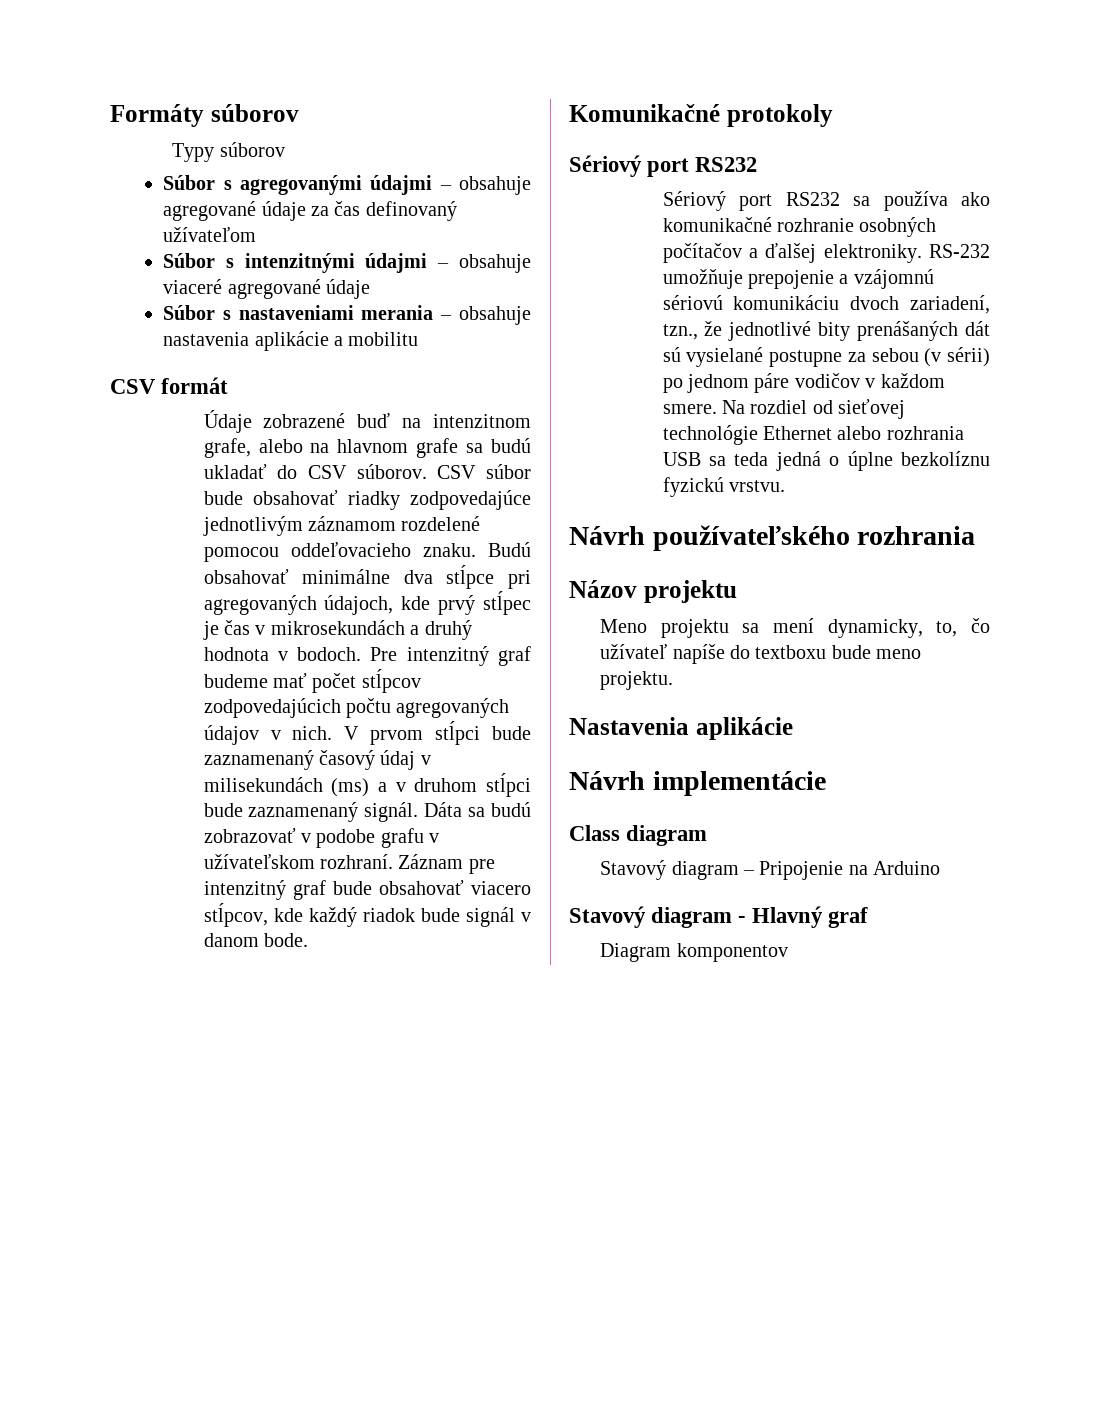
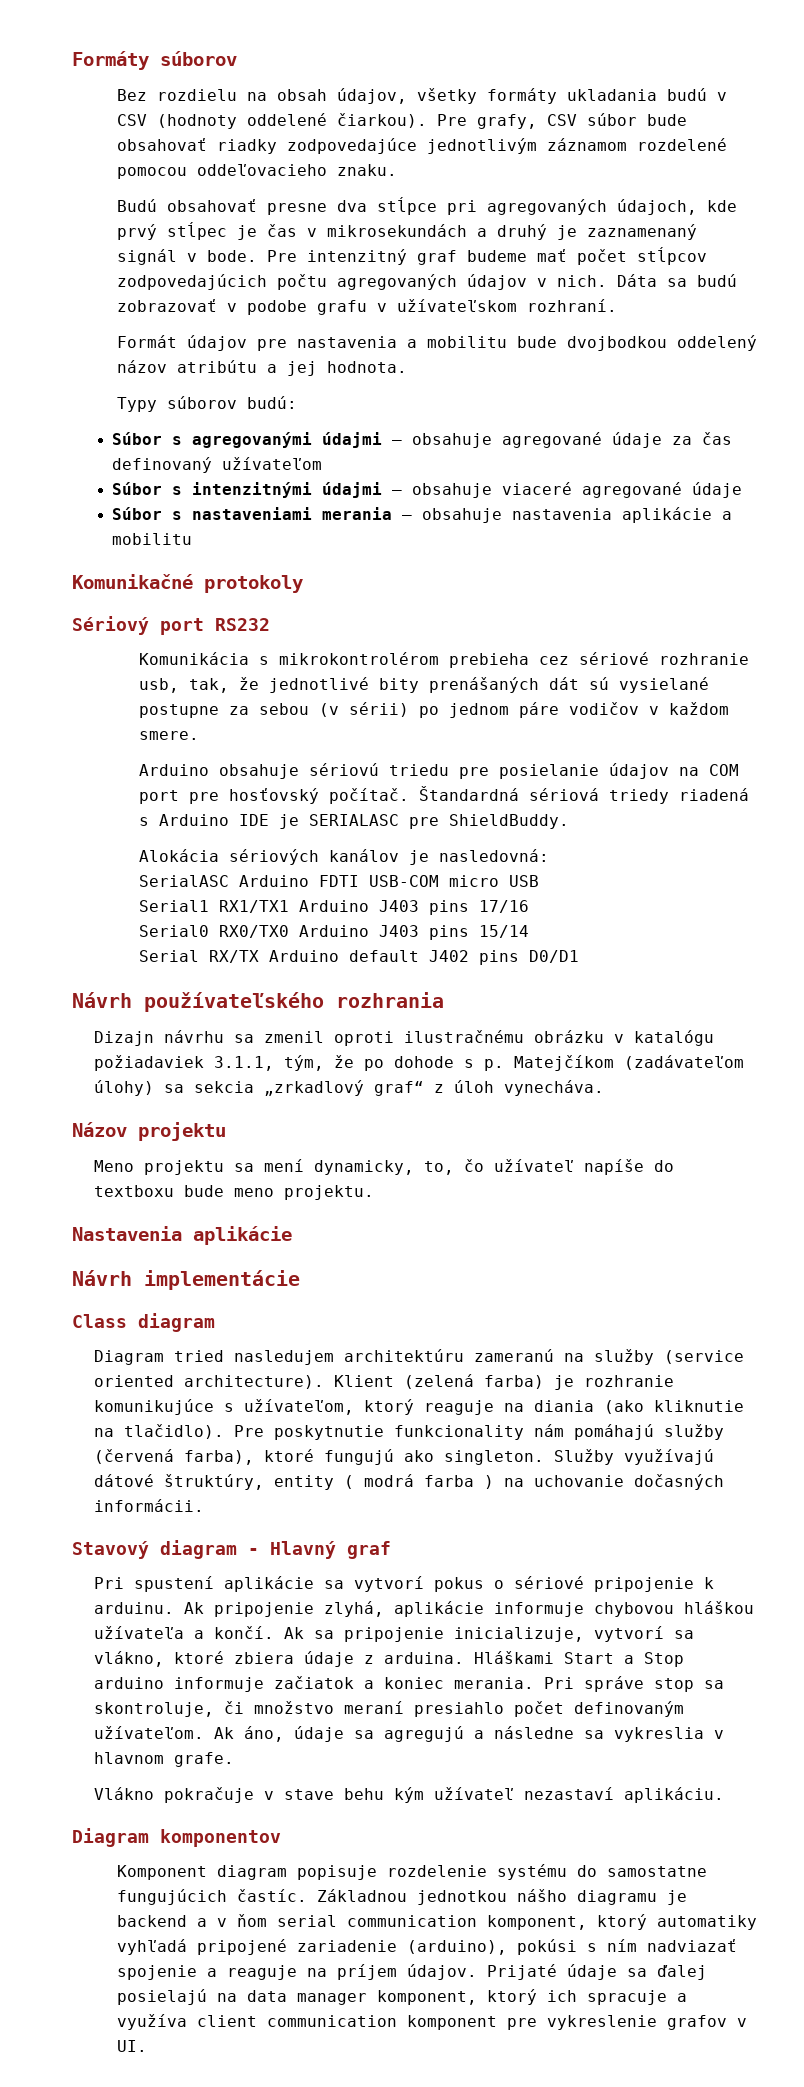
(299, 113) none -> [116,88,727,104] [116,113,687,129] [116,138,727,154] [116,164,397,179] [116,197,737,215] [116,222,697,240] [116,247,707,265] [116,274,737,290] [116,299,617,315] [116,335,757,351] [116,360,407,376] // Bez rozdielu na obsah údajov, všetky formáty ukladania budú v CSV (hodnoty oddelené čiarkou). Pre grafy, CSV súbor bude obsahovať riadky zodpovedajúce jednotlivým záznamom rozdelené pomocou oddeľovacieho znaku. // Budú obsahovať presne dva stĺpce pri agregovaných údajoch, kde prvý stĺpec je čas v mikrosekundách a druhý je zaznamenaný signál v bode. Pre intenzitný graf budeme mať počet stĺpcov zodpovedajúcich počtu agregovaných údajov v nich. Dáta sa budú zobrazovať v podobe grafu v užívateľskom rozhraní. // Formát údajov pre nastavenia a mobilitu bude dvojbodkou oddelený názov atribútu a jej hodnota.
(285, 149) none -> [246,396,297,409] budú:
[110,377,229,394] [203,410,531,433] [203,438,532,458] [203,464,531,479] [203,490,531,510] [202,516,481,536] [203,542,531,562] [203,565,531,589] [203,591,531,615] [202,620,472,640] [203,646,531,666] [203,669,421,693] [203,698,510,718] [203,721,532,745] [203,750,431,770] [203,773,531,797] [203,802,531,822] [203,828,440,848] [203,854,495,874] [203,880,531,900] [203,903,531,927] [203,933,309,947] // CSV formát // Údaje zobrazené buď na intenzitnom grafe, alebo na hlavnom grafe sa budú ukladať do CSV súborov. CSV súbor bude obsahovať riadky zodpovedajúce jednotlivým záznamom rozdelené pomocou oddeľovacieho znaku. Budú obsahovať minimálne dva stĺpce pri agregovaných údajoch, kde prvý stĺpec je čas v mikrosekundách a druhý hodnota v bodoch. Pre intenzitný graf budeme mať počet stĺpcov zodpovedajúcich počtu agregovaných údajov v nich. V prvom stĺpci bude zaznamenaný časový údaj v milisekundách (ms) a v druhom stĺpci bude zaznamenaný signál. Dáta sa budú zobrazovať v podobe grafu v užívateľskom rozhraní. Záznam pre intenzitný graf bude obsahovať viacero stĺpcov, kde každý riadok bude signál v danom bode. -> (192, 539) none
[662,191,990,211] [662,217,937,237] [662,243,990,263] [662,269,934,289] [662,295,990,314] [662,324,698,340] Sériový port RS232 sa používa ako komunikačné rozhranie osobných počítačov a ďalšej elektroniky. RS-232 umožňuje prepojenie a vzájomnú sériovú komunikáciu dvoch zariadení, tzn., -> [138,652,749,668] [138,678,229,693] Komunikácia s mikrokontrolérom prebieha cez sériové rozhranie usb, tak,
[722,399,906,419] [662,425,964,445] [662,451,991,471] [662,477,786,497] [569,525,976,551] Na rozdiel od sieťovej technológie Ethernet alebo rozhrania USB sa teda jedná o úplne bezkolíznu fyzickú vrstvu. // Návrh používateľského rozhrania -> [138,763,739,779] [138,786,749,804] [138,814,569,829] [138,849,549,865] [138,875,539,887] [138,900,529,915] [138,925,529,940] [138,950,579,965] [72,992,444,1012] [94,1030,715,1046] [94,1055,745,1071] [94,1080,605,1096] // Arduino obsahuje sériovú triedu pre posielanie údajov na COM port pre hosťovský počítač. Štandardná sériová triedy riadená s Arduino IDE je SERIALASC pre ShieldBuddy. // Alokácia sériových kanálov je nasledovná: // SerialASC Arduino FDTI USB-COM micro USB // Serial1 RX1/TX1 Arduino J403 pins 17/16 // Serial0 RX0/TX0 Arduino J403 pins 15/14 // Serial RX/TX Arduino default J402 pins D0/D1 // Návrh používateľského rozhrania // Dizajn návrhu sa zmenil oproti ilustračnému obrázku v katalógu požiadaviek 3.1.1, tým, že po dohode s p. Matejčíkom (zadávateľom úlohy) sa sekcia „zrkadlový graf“ z úloh vynecháva.
[600,860,941,880] Stavový diagram – Pripojenie na Arduino -> [94,1349,745,1365] [94,1374,675,1390] [94,1399,745,1415] [94,1424,725,1440] [94,1449,715,1465] [94,1474,725,1490] [94,1499,205,1512] Diagram tried nasledujem architektúru zameranú na služby (service oriented architecture). Klient (zelená farba) je rozhranie komunikujúce s užívateľom, ktorý reaguje na diania (ako kliknutie na tlačidlo). Pre poskytnutie funkcionality nám pomáhajú služby (červená farba), ktoré fungujú ako singleton. Služby využívajú dátové štruktúry, entity ( modrá farba ) na uchovanie dočasných informácii.
[600,943,788,962] Diagram komponentov -> [94,1576,715,1592] [94,1601,755,1617] [94,1626,695,1642] [94,1651,685,1667] [94,1676,725,1692] [94,1701,685,1717] [94,1726,725,1742] [94,1752,235,1767] [94,1787,725,1803] [72,1828,281,1847] [116,1864,707,1880] [116,1889,687,1905] [116,1914,757,1930] [116,1939,737,1955] [116,1964,707,1980] [116,1989,687,2005] [116,2014,747,2030] [116,2040,147,2052] Pri spustení aplikácie sa vytvorí pokus o sériové pripojenie k arduinu. Ak pripojenie zlyhá, aplikácie informuje chybovou hláškou užívateľa a končí. Ak sa pripojenie inicializuje, vytvorí sa vlákno, ktoré zbiera údaje z arduina. Hláškami Start a Stop arduino informuje začiatok a koniec merania. Pri správe stop sa skontroluje, či množstvo meraní presiahlo počet definovaným užívateľom. Ak áno, údaje sa agregujú a následne sa vykreslia v hlavnom grafe. // Vlákno pokračuje v stave behu kým užívateľ nezastaví aplikáciu. // Diagram komponentov // Komponent diagram popisuje rozdelenie systému do samostatne fungujúcich častíc. Základnou jednotkou nášho diagramu je backend a v ňom serial communication komponent, ktorý automatiky vyhľadá pripojené zariadenie (arduino), pokúsi s ním nadviazať spojenie a reaguje na príjem údajov. Prijaté údaje sa ďalej posielajú na data manager komponent, ktorý ich spracuje a využíva client communication komponent pre vykreslenie grafov v UI.

